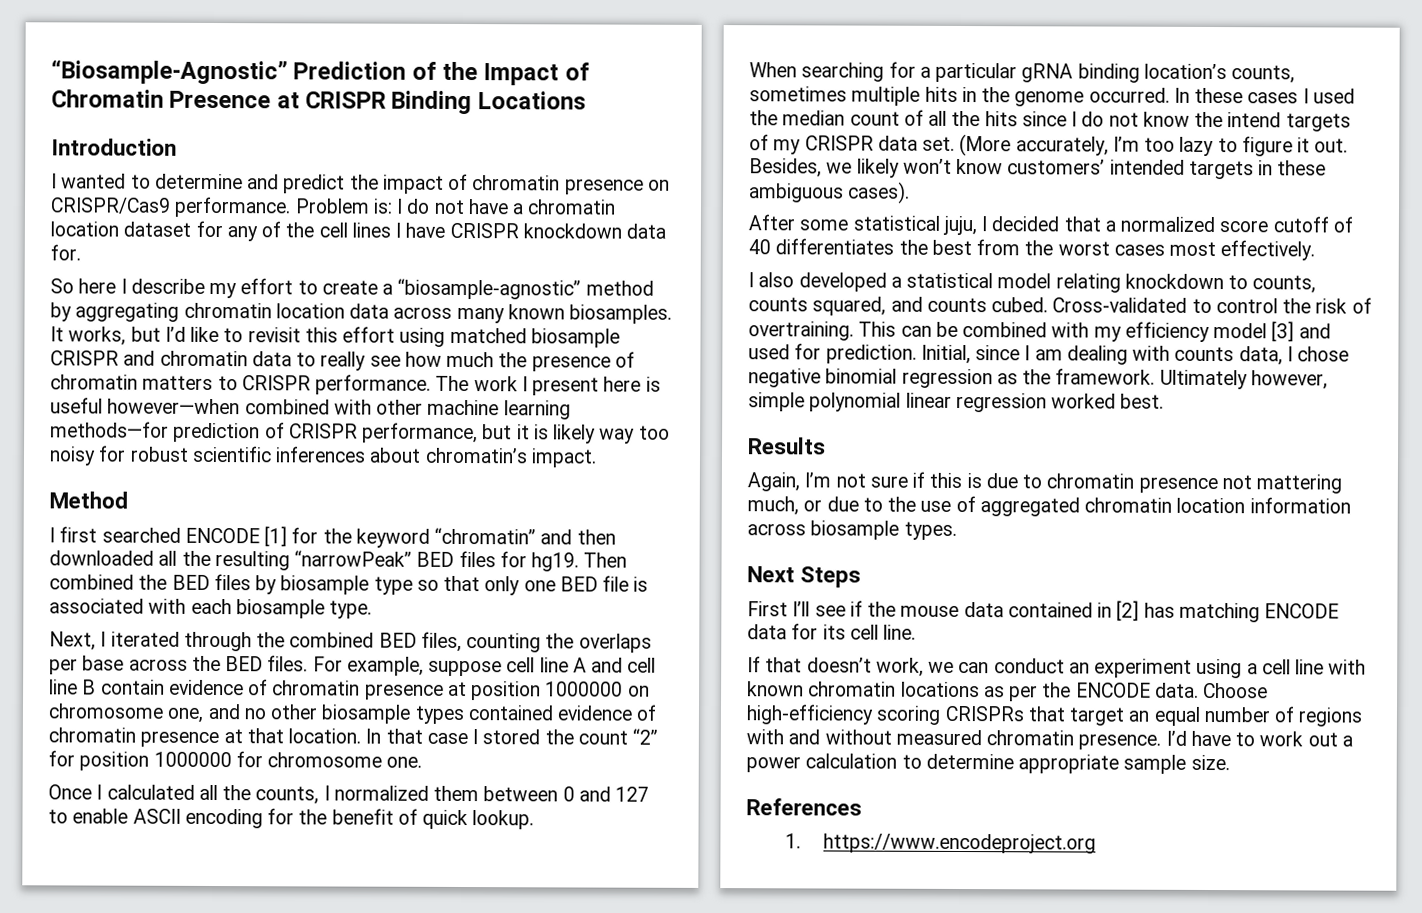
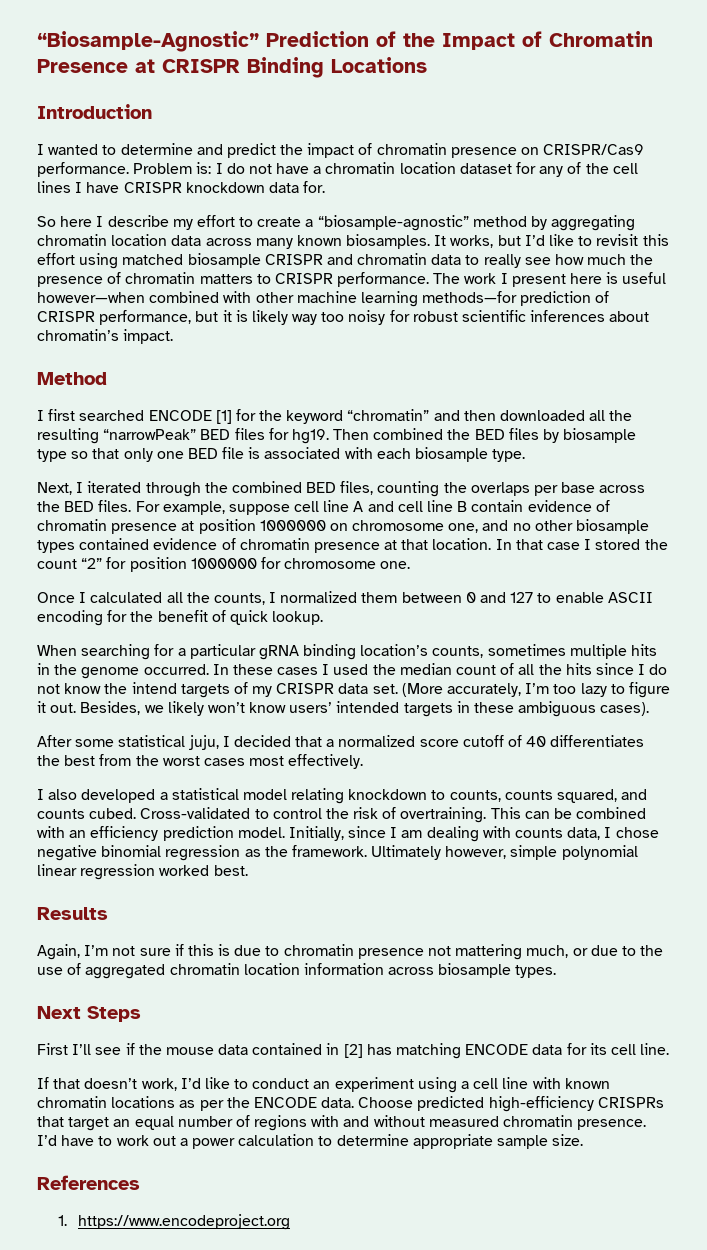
[1007,159,1106,175] customers’ -> [289,702,333,713] users’
[1093,321,1331,343] [748,343,971,365] my efficiency model [3] and used for prediction. Initial, -> [69,826,344,841] an efficiency prediction model. Initially,
[928,661,990,674] we can -> [180,1077,249,1089] I’d like to
[746,704,942,725] high-efficiency scoring -> [417,1096,594,1112] predicted high-efficiency

